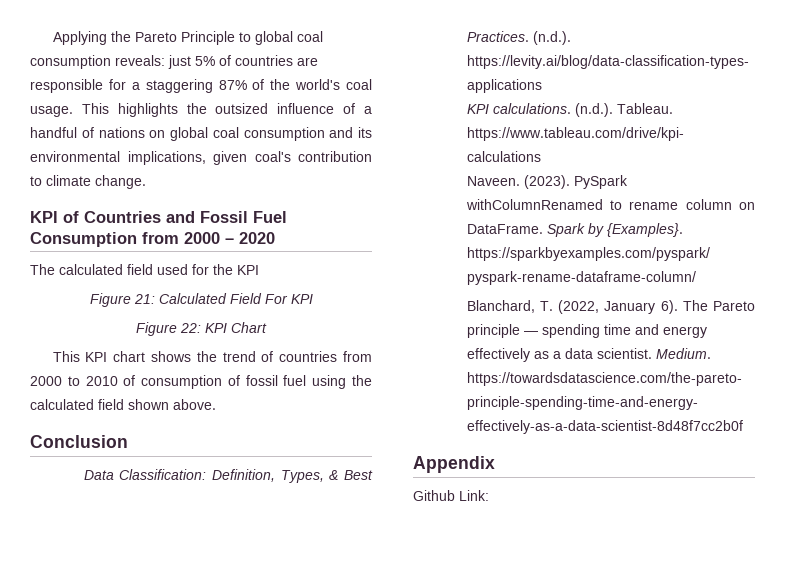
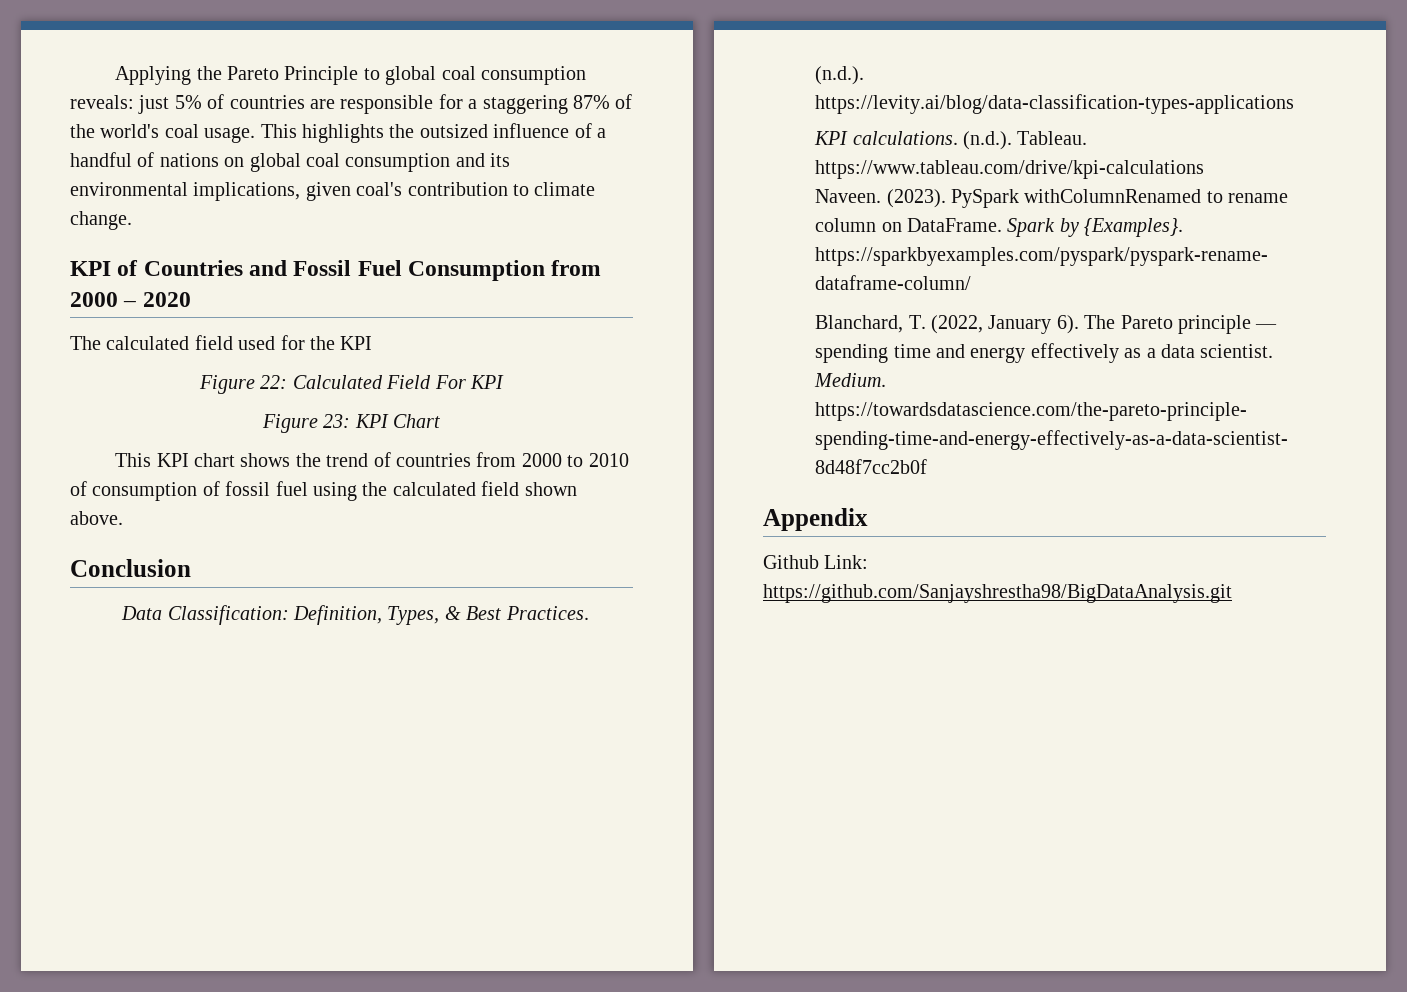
[133,294,155,304] 21: -> [260,375,288,389] 22:
[180,323,201,333] 22: -> [323,414,351,428] 23:
(489, 495) none -> [763,584,1232,603] https://github.com/Sanjayshrestha98/BigDataAnalysis.git

